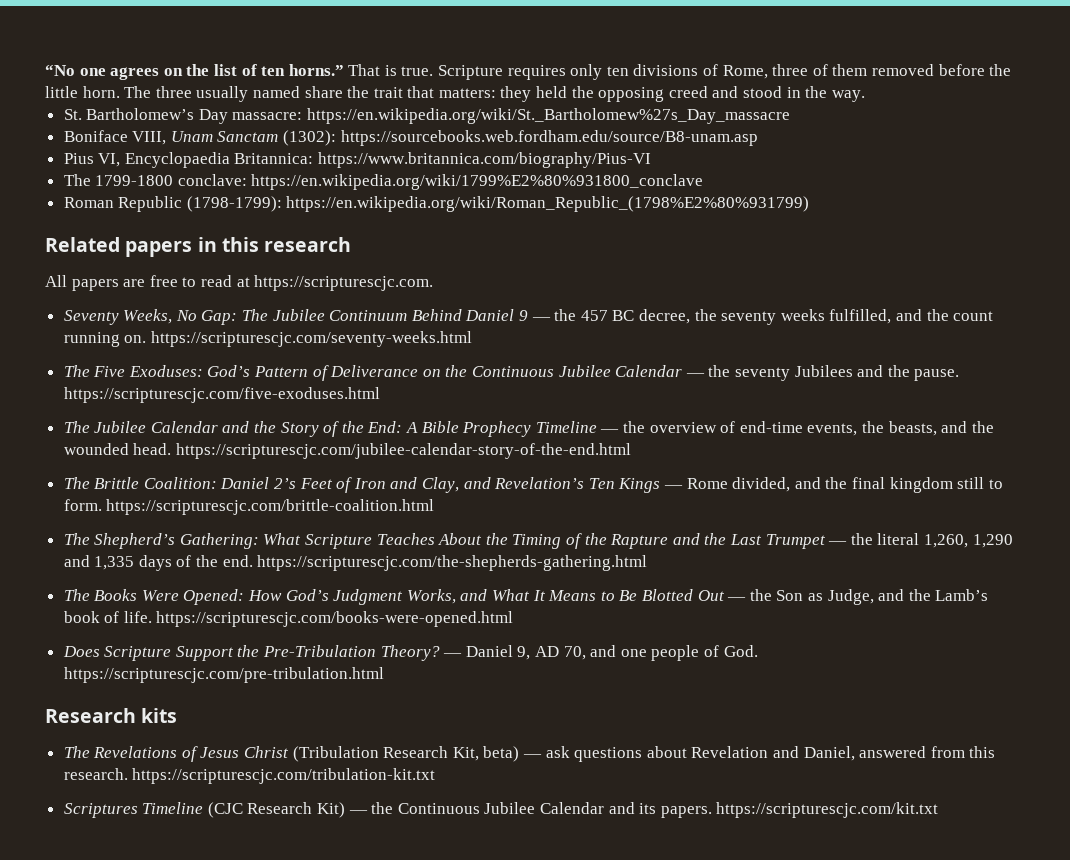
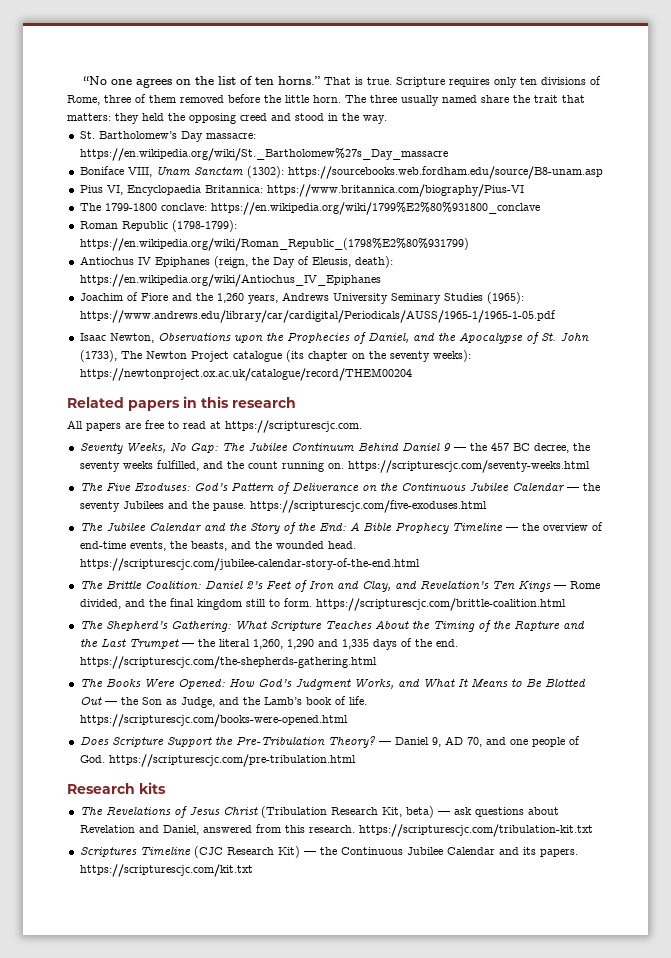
(810, 204) none -> [79,256,393,268] [79,274,381,287] [79,292,524,304] [79,310,556,323] [79,332,589,344] [79,350,471,362] [79,368,412,381] // Antiochus IV Epiphanes (reign, the Day of Eleusis, death): https://en.wikipedia.org/wiki/Antiochus_IV_Epiphanes // Joachim of Fiore and the 1,260 years, Andrews University Seminary Studies (1965): https://www.andrews.edu/library/car/cardigital/Periodicals/AUSS/1965-1/1965-1-05.pdf // Isaac Newton, Observations upon the Prophecies of Daniel, and the Apocalypse of St. John (1733), The Newton Project catalogue (its chapter on the seventy weeks): https://newtonproject.ox.ac.uk/catalogue/record/THEM00204

